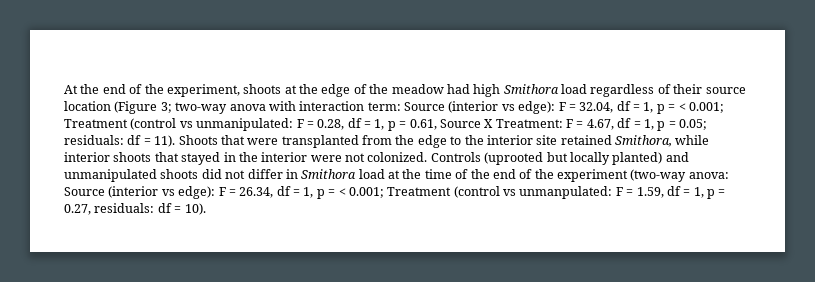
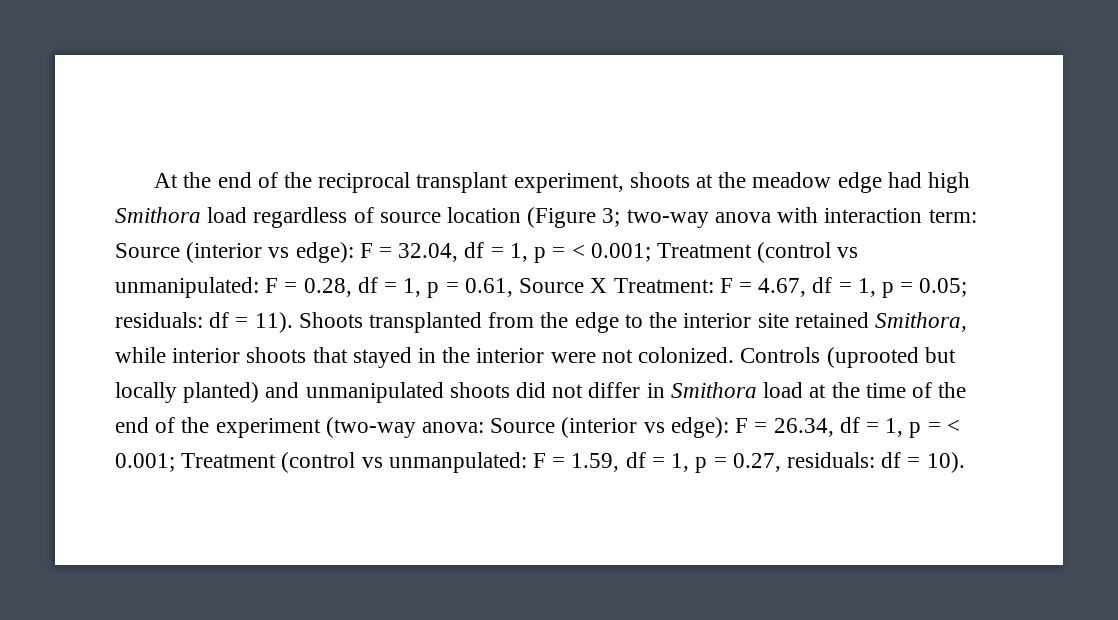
(164, 89) none -> [318,172,509,193] reciprocal transplant
[321,84,444,97] edge of the meadow -> [752,172,882,193] meadow edge
[673,84,703,94] their -> (374, 215) none
[220,135,279,145] that were -> (363, 320) none

